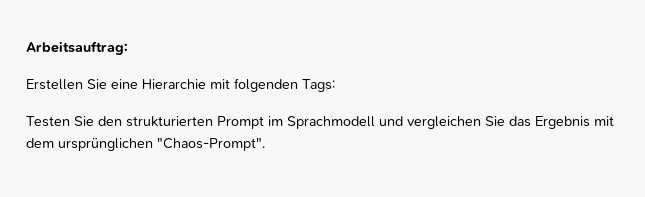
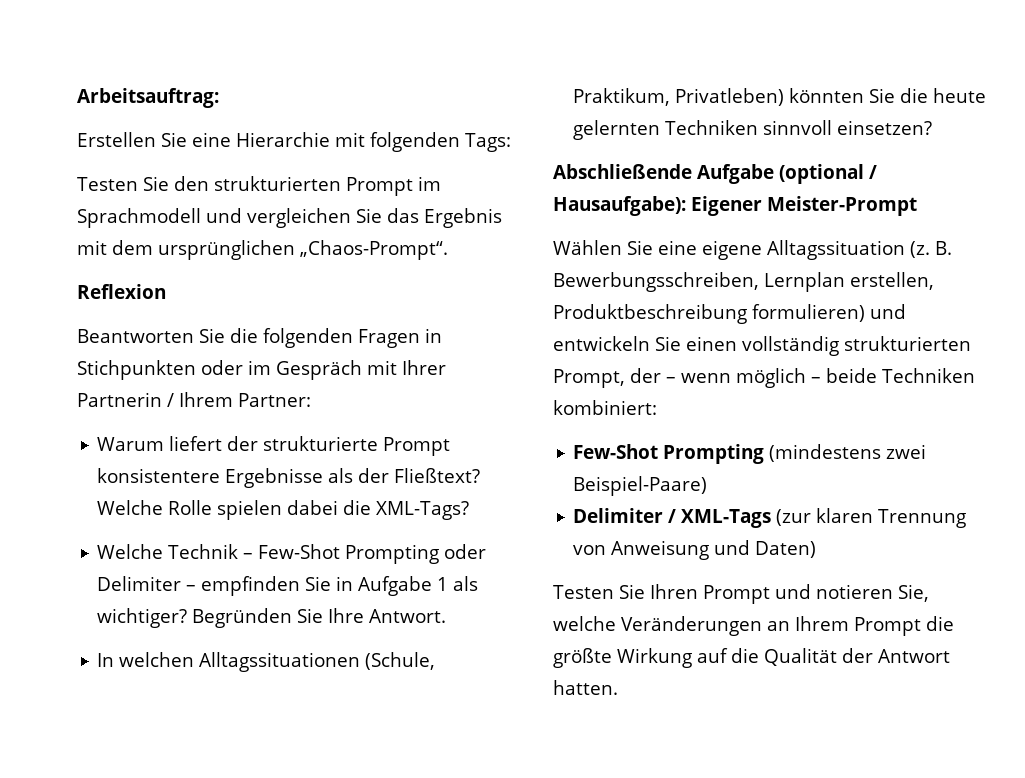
[157,137,265,151] "Chaos-Prompt". -> [300,240,448,260] [77,284,166,299] [77,328,442,348] [77,360,446,380] [77,392,311,407] [97,436,451,456] [97,468,481,488] [97,500,470,520] [97,544,487,564] [97,576,479,596] [97,608,447,628] [97,652,436,672] [573,88,987,106] [573,120,933,140] [553,164,877,184] [553,196,917,216] [553,240,952,260] [553,272,934,292] [553,304,906,324] [553,336,971,356] [553,368,975,388] [553,400,657,415] [573,444,927,464] [573,476,708,496] [573,508,967,528] [573,540,817,560] [553,584,929,604] [553,616,954,636] [553,648,950,668] [553,680,618,695] „Chaos-Prompt“. // Reflexion // Beantworten Sie die folgenden Fragen in Stichpunkten oder im Gespräch mit Ihrer Partnerin / Ihrem Partner: // Warum liefert der strukturierte Prompt konsistentere Ergebnisse als der Fließtext? Welche Rolle spielen dabei die XML-Tags? // Welche Technik – Few-Shot Prompting oder Delimiter – empfinden Sie in Aufgabe 1 als wichtiger? Begründen Sie Ihre Antwort. // In welchen Alltagssituationen (Schule, Praktikum, Privatleben) könnten Sie die heute gelernten Techniken sinnvoll einsetzen? // Abschließende Aufgabe (optional / Hausaufgabe): Eigener Meister-Prompt // Wählen Sie eine eigene Alltagssituation (z. B. Bewerbungsschreiben, Lernplan erstellen, Produktbeschreibung formulieren) und entwickeln Sie einen vollständig strukturierten Prompt, der – wenn möglich – beide Techniken kombiniert: // Few-Shot Prompting (mindestens zwei Beispiel-Paare) // Delimiter / XML-Tags (zur klaren Trennung von Anweisung und Daten) // Testen Sie Ihren Prompt und notieren Sie, welche Veränderungen an Ihrem Prompt die größte Wirkung auf die Qualität der Antwort hatten.

